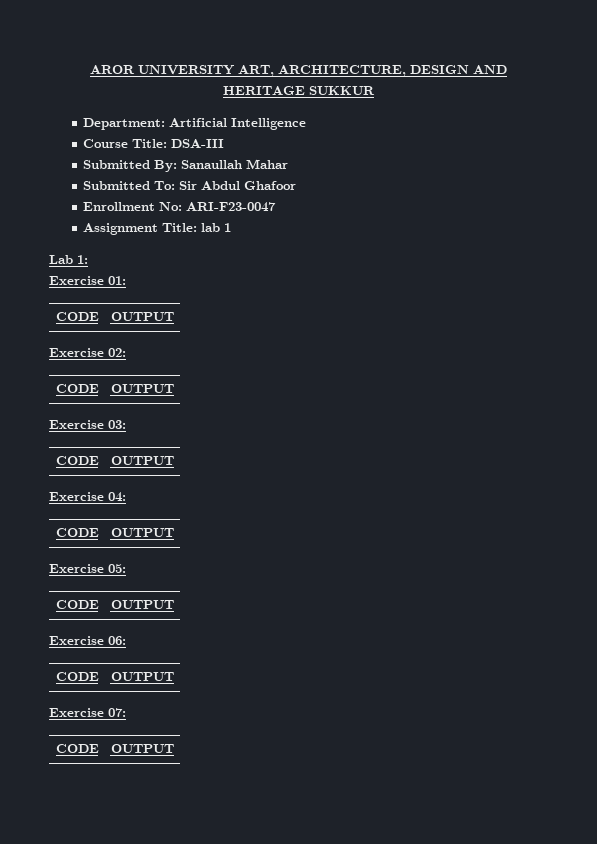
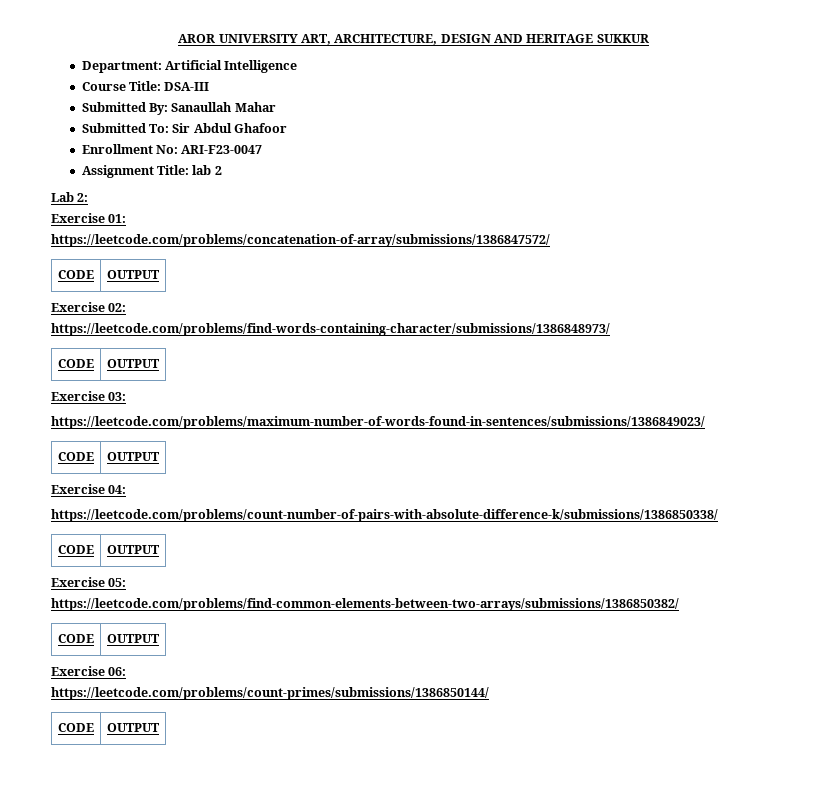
[224,223,232,232] 1 -> [214,166,222,175] 2
[77,255,88,264] 1: -> [77,193,89,202] 2:
(126, 280) none -> [51,234,550,247] // https://leetcode.com/problems/concatenation-of-array/submissions/1386847572/
(126, 352) none -> [51,323,610,336] // https://leetcode.com/problems/find-words-containing-character/submissions/1386848973/
(126, 424) none -> [51,416,705,429] // https://leetcode.com/problems/maximum-number-of-words-found-in-sentences/submissions/1386849023/
(126, 497) none -> [51,509,718,522] // https://leetcode.com/problems/count-number-of-pairs-with-absolute-difference-k/submissions/1386850338/
(126, 568) none -> [51,598,679,611] // https://leetcode.com/problems/find-common-elements-between-two-arrays/submissions/1386850382/
[55,672,99,681] [110,672,174,681] [49,708,126,717] [55,744,99,753] [110,744,174,753] // CODE | OUTPUT // Exercise 07: // CODE | OUTPUT -> [51,687,489,700] [58,723,94,732] [107,723,160,732] // https://leetcode.com/problems/count-primes/submissions/1386850144/ // CODE | OUTPUT

